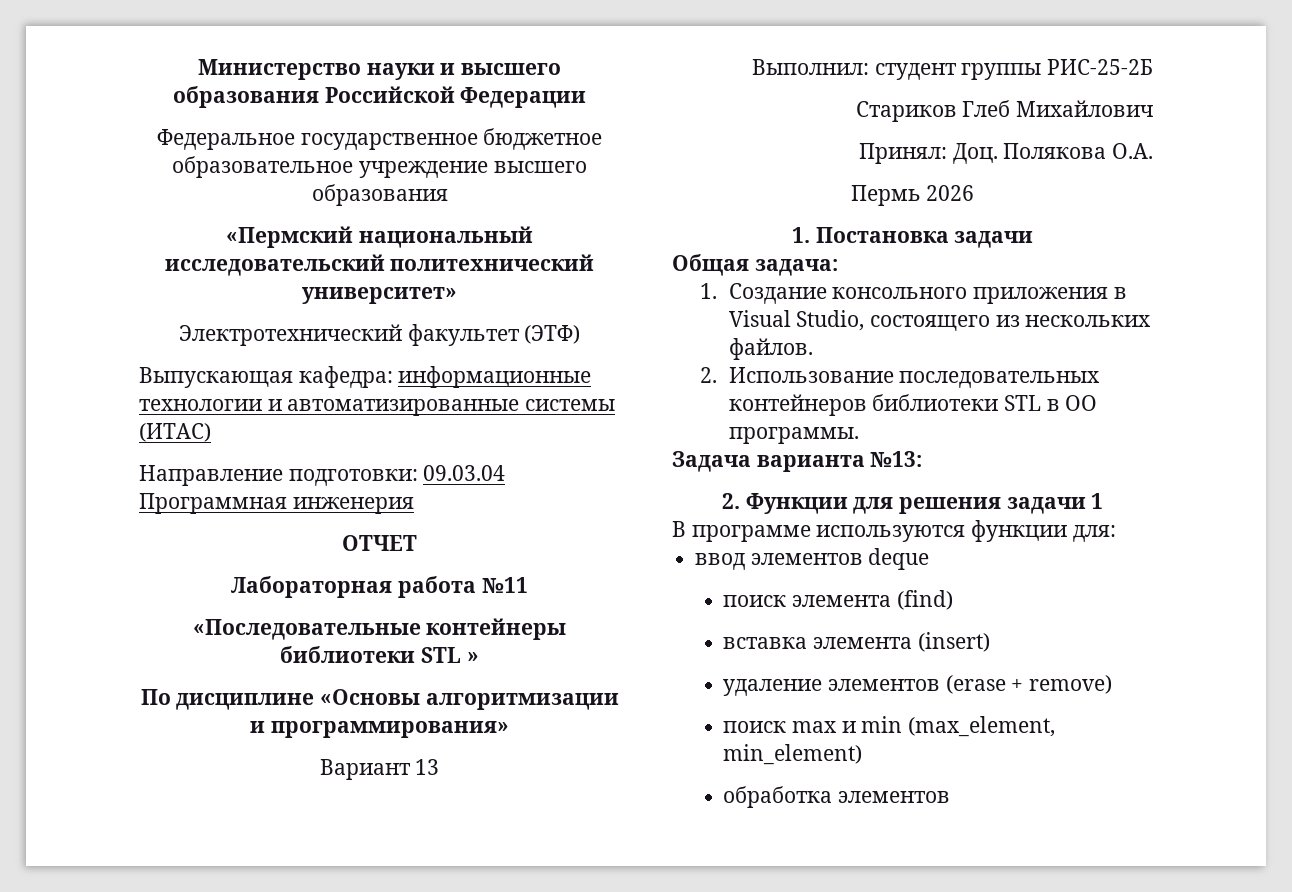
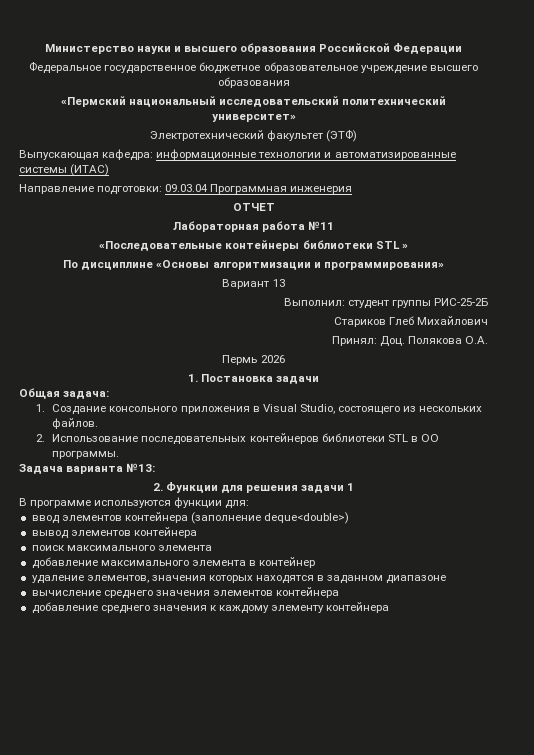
[868,548,930,570] [723,590,953,610] [723,632,990,652] [723,675,1113,696] [723,716,1056,737] [723,744,863,765] [723,786,951,808] deque // поиск элемента (find) // вставка элемента (insert) // удаление элементов (erase + remove) // поиск max и min (max_element, min_element) // обработка элементов -> [124,512,350,524] [31,527,197,539] [31,545,212,551] [31,557,316,569] [31,575,447,584] [31,587,340,599] [31,602,390,614] контейнера (заполнение deque<double>) // вывод элементов контейнера // поиск максимального элемента // добавление максимального элемента в контейнер // удаление элементов, значения которых находятся в заданном диапазоне // вычисление среднего значения элементов контейнера // добавление среднего значения к каждому элементу контейнера

